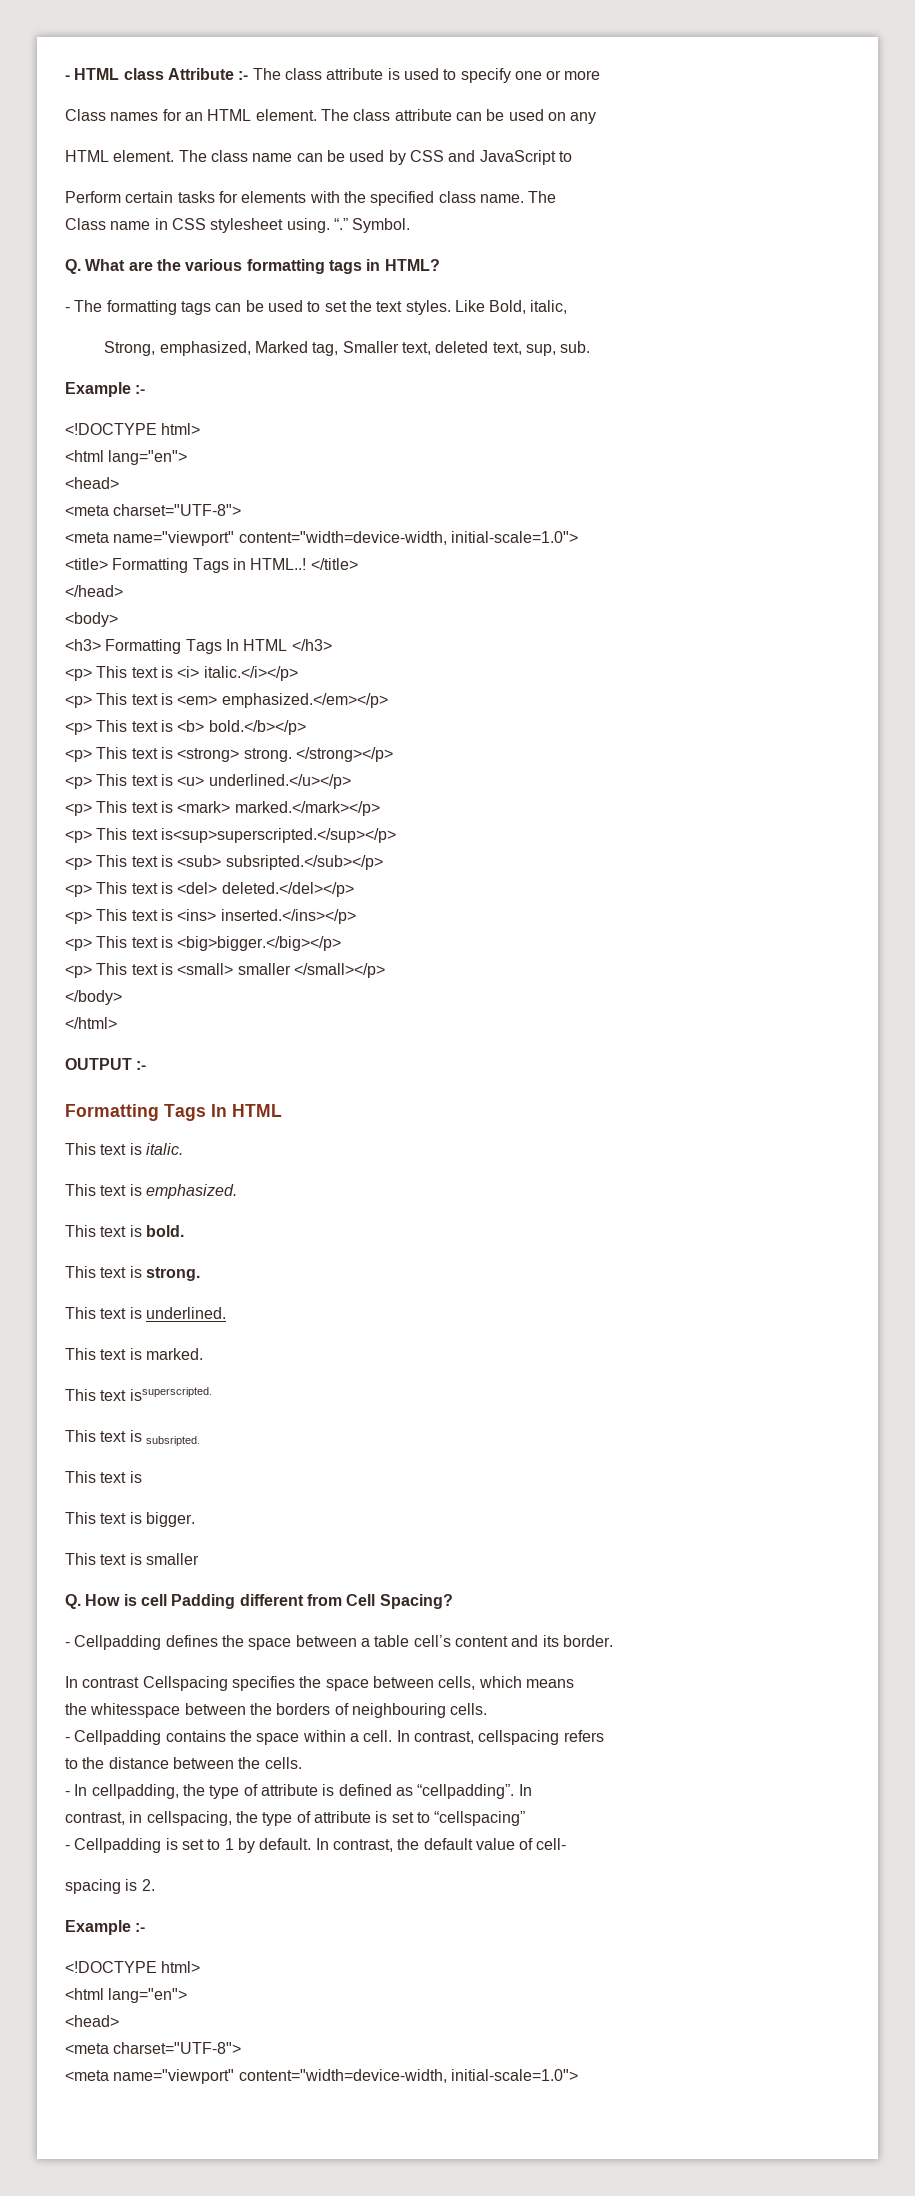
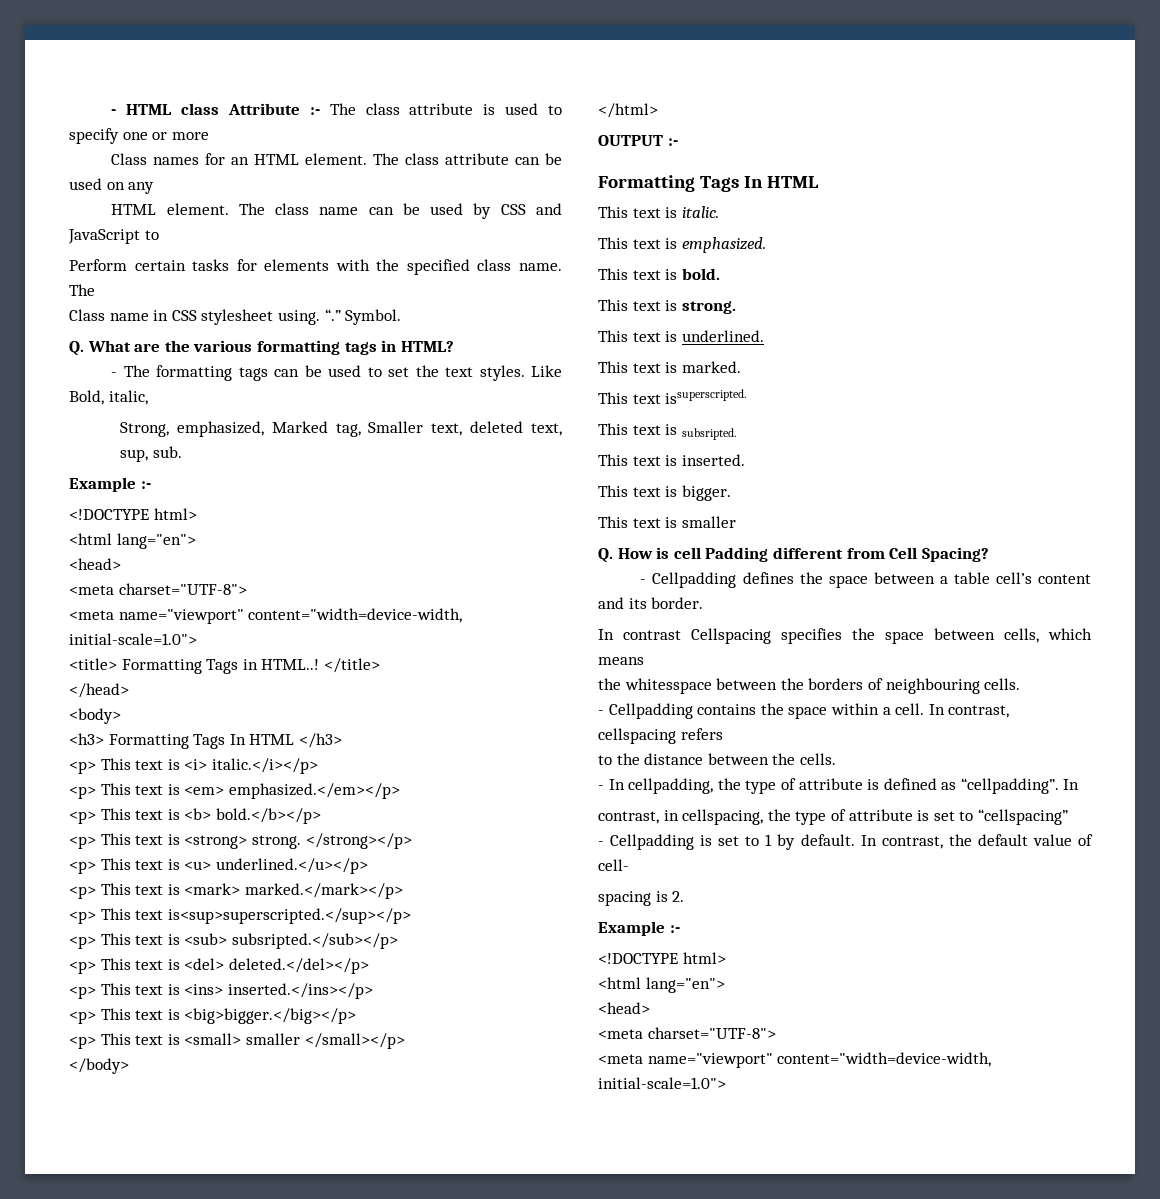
(142, 1477) none -> [681,454,745,466] inserted.

